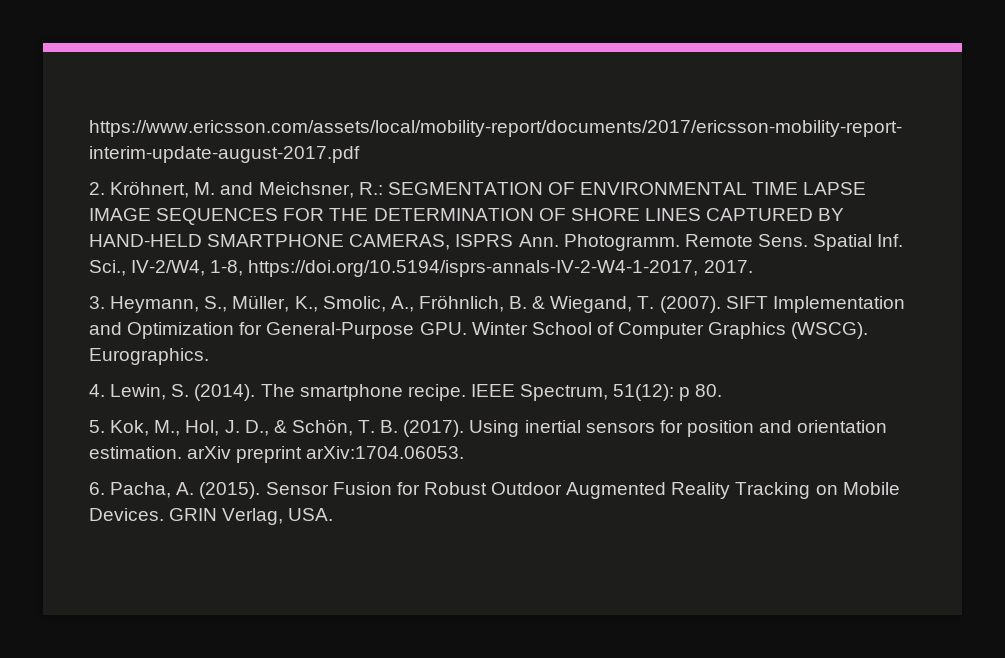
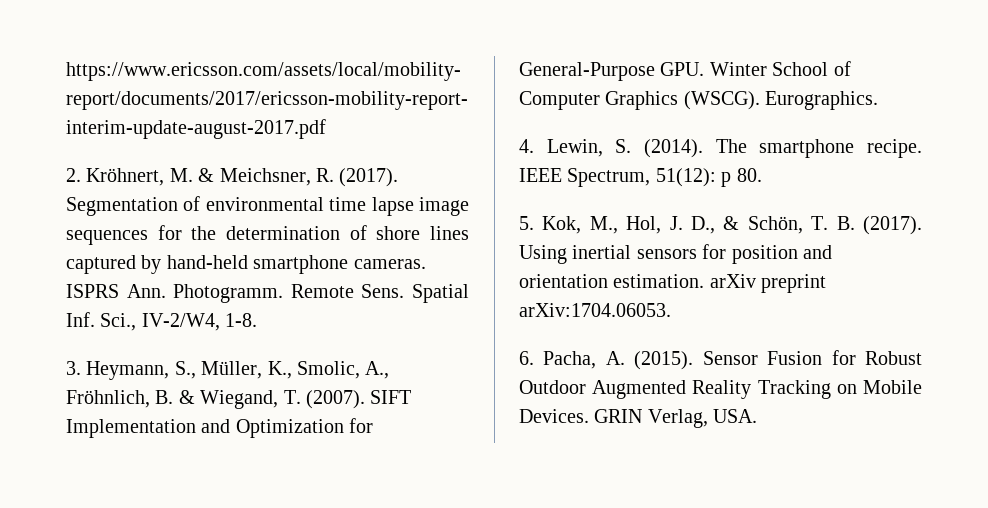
[220,182,867,198] [89,208,845,225] [89,234,451,250] and Meichsner, R.: SEGMENTATION OF ENVIRONMENTAL TIME LAPSE IMAGE SEQUENCES FOR THE DETERMINATION OF SHORE LINES CAPTURED BY HAND-HELD SMARTPHONE CAMERAS, -> [198,168,399,187] [66,196,469,216] [66,225,470,245] [66,255,426,274] & Meichsner, R. (2017). Segmentation of environmental time lapse image sequences for the determination of shore lines captured by hand-held smartphone cameras.
[210,260,753,277] 1-8, https://doi.org/10.5194/isprs-annals-IV-2-W4-1-2017, 2017. -> [225,313,258,327] 1-8.

